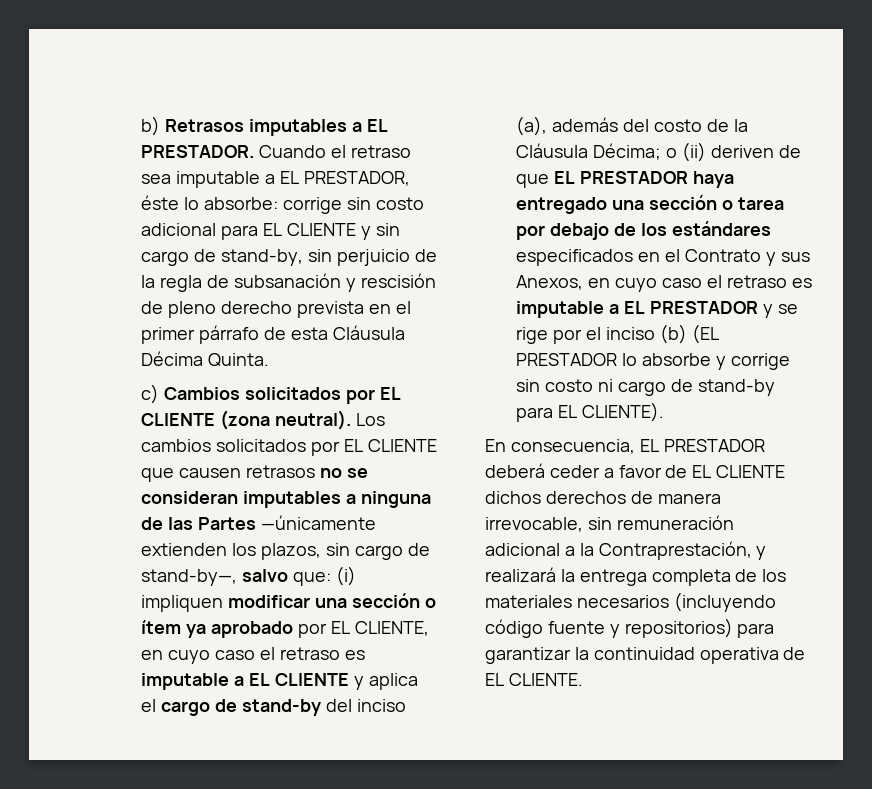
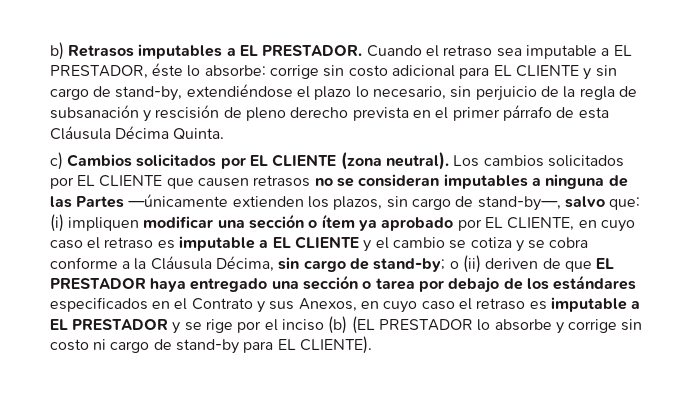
(304, 257) none -> [186,84,446,100] extendiéndose el plazo lo necesario,
[368,673,418,690] [141,699,406,716] [516,116,748,136] [516,143,662,160] aplica el cargo de stand-by del inciso (a), además del costo de la Cláusula Décima; -> [375,237,589,252] [49,256,446,272] el cambio se cotiza y se cobra conforme a la Cláusula Décima, sin cargo de stand-by;
[485,439,765,454] [485,463,786,478] [485,491,721,504] [485,515,734,532] [485,541,767,560] [485,567,787,586] [485,592,776,612] [485,618,775,638] [485,647,806,664] [485,673,583,686] // En consecuencia, EL PRESTADOR deberá ceder a favor de EL CLIENTE dichos derechos de manera irrevocable, sin remuneración adicional a la Contraprestación, y realizará la entrega completa de los materiales necesarios (incluyendo código fuente y repositorios) para garantizar la continuidad operativa de EL CLIENTE. -> (372, 345) none

